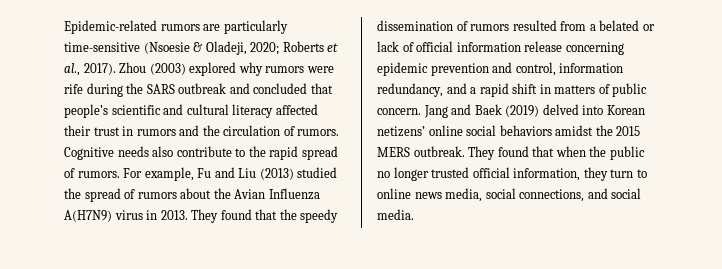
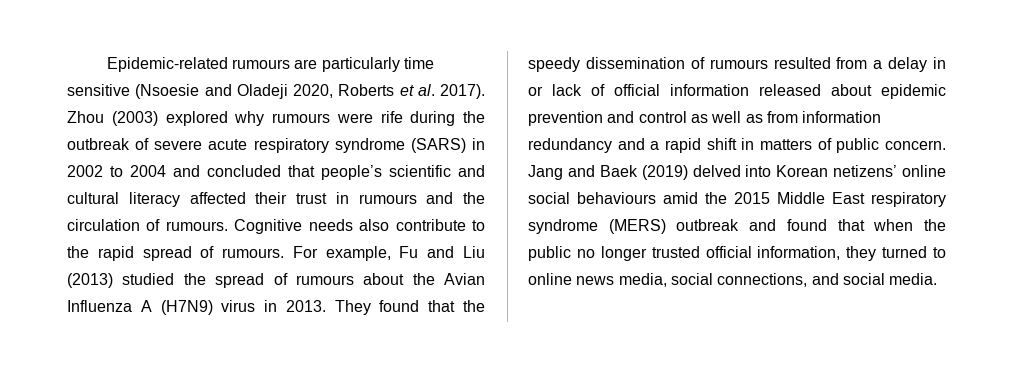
[160,24,200,31] rumors -> [232,59,291,69] rumours
[64,41,280,55] time-sensitive (Nsoesie & Oladeji, 2020; -> [404,57,435,69] [67,84,333,99] time sensitive (Nsoesie and Oladeji 2020,
[64,63,80,76] al., -> [417,84,435,96] al.
[265,66,305,73] rumors -> [272,113,330,123] rumours
[146,83,227,94] SARS outbreak -> [67,138,486,153] [67,165,166,177] outbreak of severe acute respiratory syndrome (SARS) in 2002 to 2004
[136,129,176,136] rumors -> [358,194,417,204] rumours
[297,129,340,136] rumors. -> [165,221,228,231] rumours.
[77,171,120,178] rumors. -> [222,248,285,258] rumours.
[137,192,177,199] rumors -> [295,275,354,285] rumours
[64,210,112,222] A(H7N9) -> [140,300,213,315] A (H7N9)
[470,24,510,31] rumors -> [709,59,768,69] rumours
[599,20,640,31] belated -> [888,57,946,72] delay in
[524,41,624,55] release concerning -> [759,84,872,96] released about
[515,62,624,76] [377,83,443,97] control, information redundancy, -> [638,111,882,123] [528,138,612,153] control as well as from information redundancy
[499,125,641,136] [377,146,496,160] behaviors amidst the 2015 MERS outbreak. They -> [577,192,946,207] [528,219,777,234] behaviours amid the 2015 Middle East respiratory syndrome (MERS) outbreak and
[610,169,634,178] turn -> [882,246,928,258] turned

